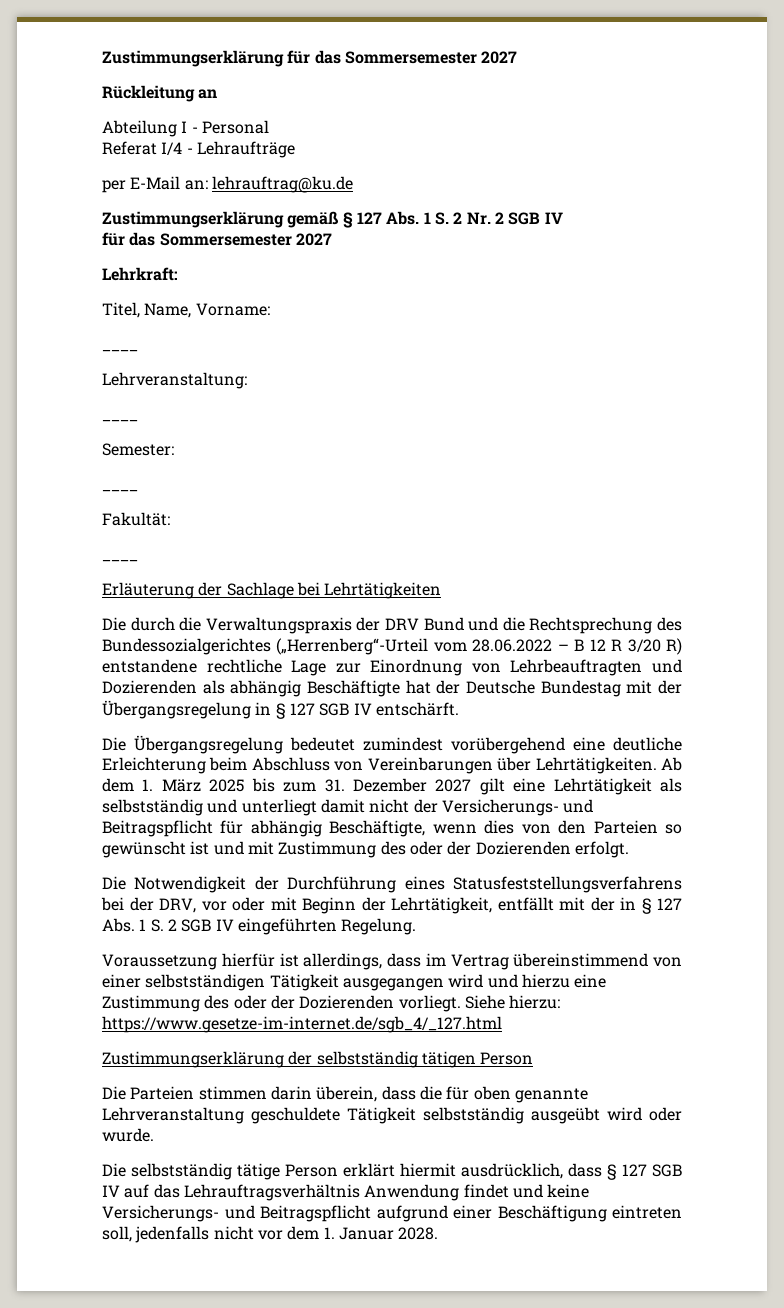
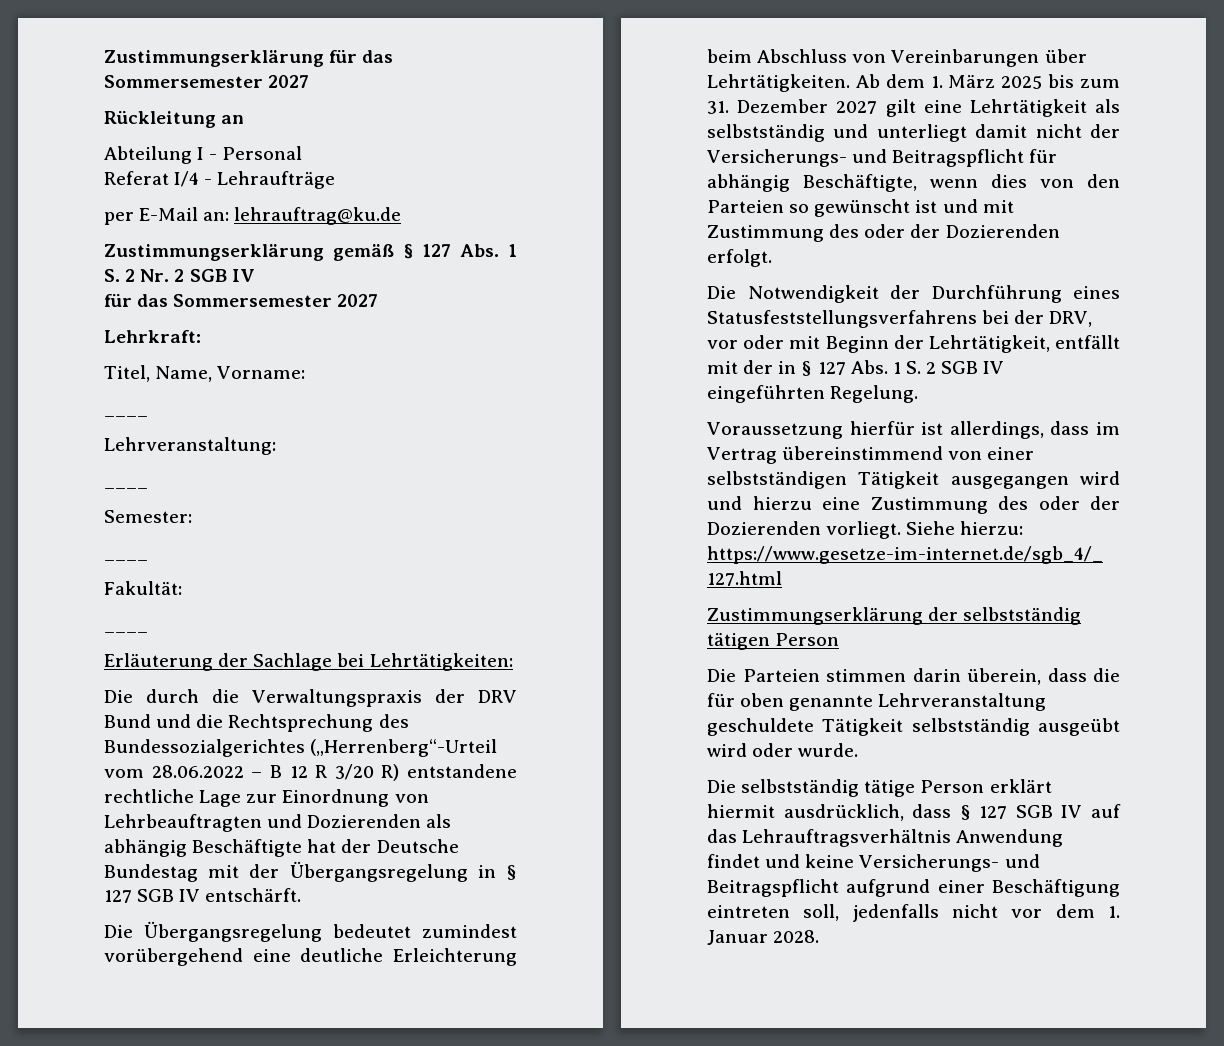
[324,582,442,599] Lehrtätigkeiten -> [369,653,513,671] Lehrtätigkeiten:

